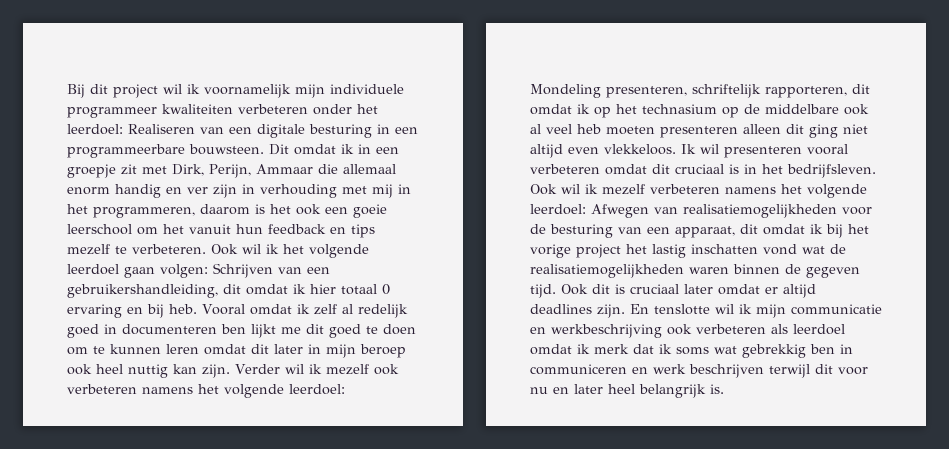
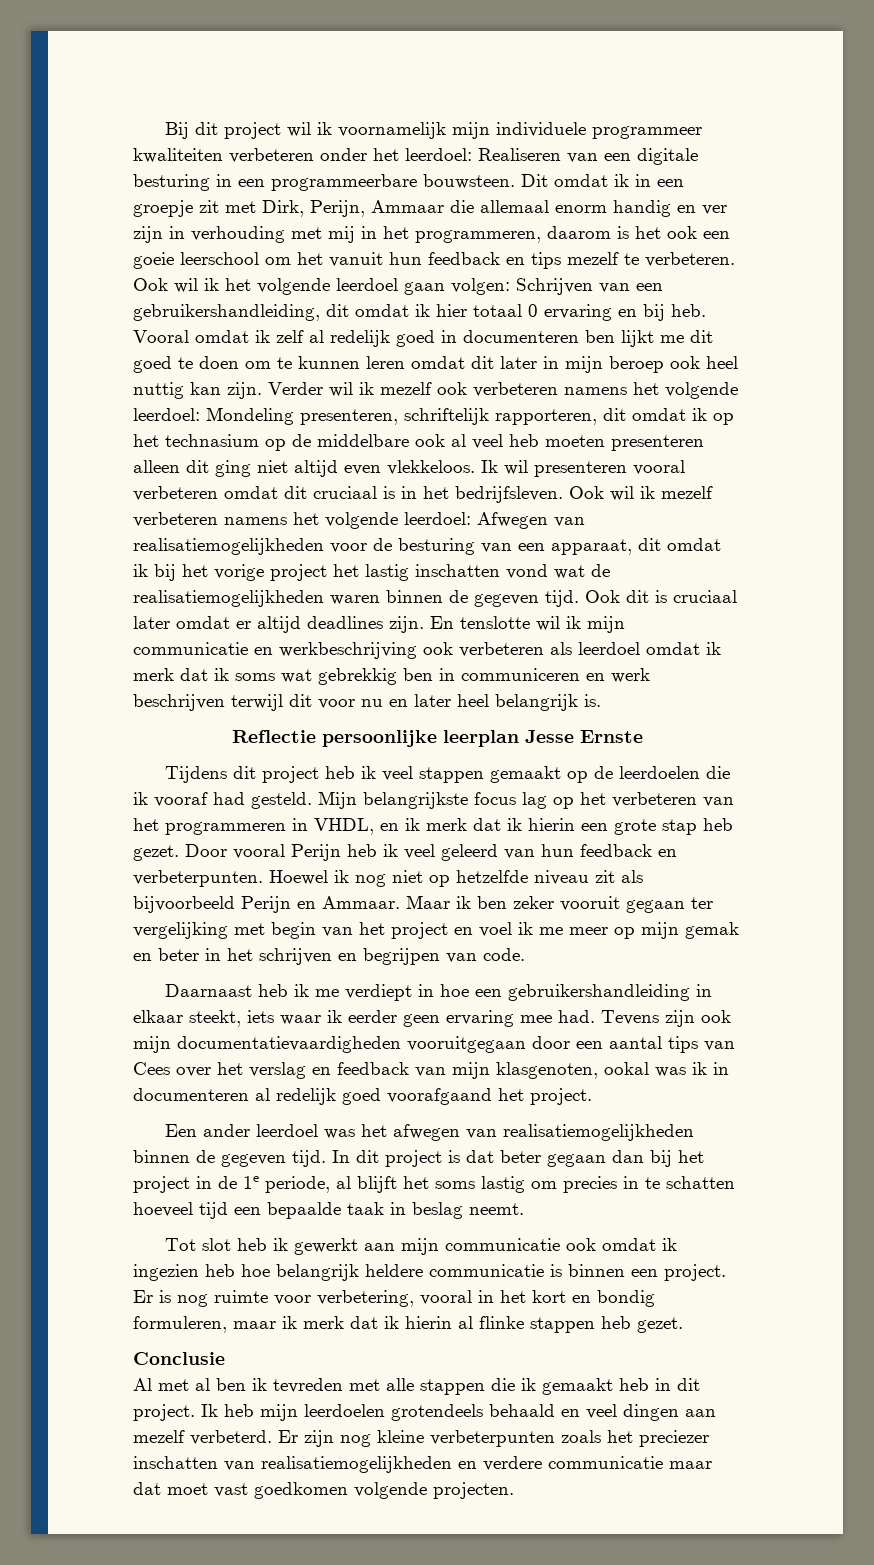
(724, 389) none -> [231,730,643,747] [165,766,731,783] [133,791,734,809] [133,818,733,835] [133,844,677,861] [133,870,643,887] [133,895,713,913] [133,922,739,939] [133,948,525,965] [165,984,713,1001] [133,1010,731,1027] [133,1036,735,1053] [133,1062,729,1079] [133,1088,592,1105] [165,1124,695,1141] [133,1150,704,1167] [133,1176,735,1193] [133,1202,524,1219] [165,1238,678,1255] [133,1264,726,1281] [133,1290,655,1307] [133,1316,683,1333] [133,1352,225,1365] [133,1378,700,1395] [133,1404,716,1421] [133,1430,709,1447] [133,1456,712,1473] [133,1482,514,1499] // Reflectie persoonlijke leerplan Jesse Ernste // Tijdens dit project heb ik veel stappen gemaakt op de leerdoelen die ik vooraf had gesteld. Mijn belangrijkste focus lag op het verbeteren van het programmeren in VHDL, en ik merk dat ik hierin een grote stap heb gezet. Door vooral Perijn heb ik veel geleerd van hun feedback en verbeterpunten. Hoewel ik nog niet op hetzelfde niveau zit als bijvoorbeeld Perijn en Ammaar. Maar ik ben zeker vooruit gegaan ter vergelijking met begin van het project en voel ik me meer op mijn gemak en beter in het schrijven en begrijpen van code. // Daarnaast heb ik me verdiept in hoe een gebruikershandleiding in elkaar steekt, iets waar ik eerder geen ervaring mee had. Tevens zijn ook mijn documentatievaardigheden vooruitgegaan door een aantal tips van Cees over het verslag en feedback van mijn klasgenoten, ookal was ik in documenteren al redelijk goed voorafgaand het project. // Een ander leerdoel was het afwegen van realisatiemogelijkheden binnen de gegeven tijd. In dit project is dat beter gegaan dan bij het project in de 1e periode, al blijft het soms lastig om precies in te schatten hoeveel tijd een bepaalde taak in beslag neemt. // Tot slot heb ik gewerkt aan mijn communicatie ook omdat ik ingezien heb hoe belangrijk heldere communicatie is binnen een project. Er is nog ruimte voor verbetering, vooral in het kort en bondig formuleren, maar ik merk dat ik hierin al flinke stappen heb gezet. // Conclusie // Al met al ben ik tevreden met alle stappen die ik gemaakt heb in dit project. Ik heb mijn leerdoelen grotendeels behaald en veel dingen aan mezelf verbeterd. Er zijn nog kleine verbeterpunten zoals het preciezer inschatten van realisatiemogelijkheden en verdere communicatie maar dat moet vast goedkomen volgende projecten.

